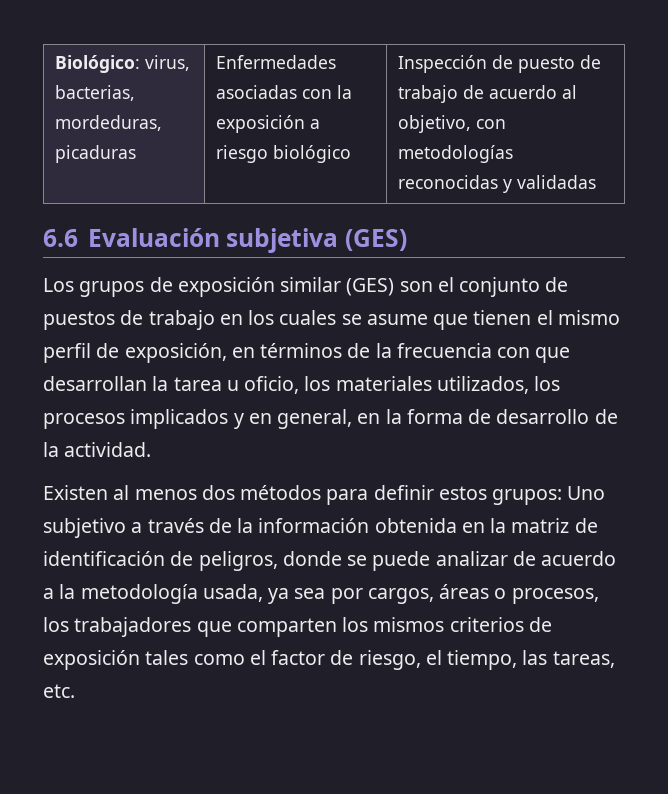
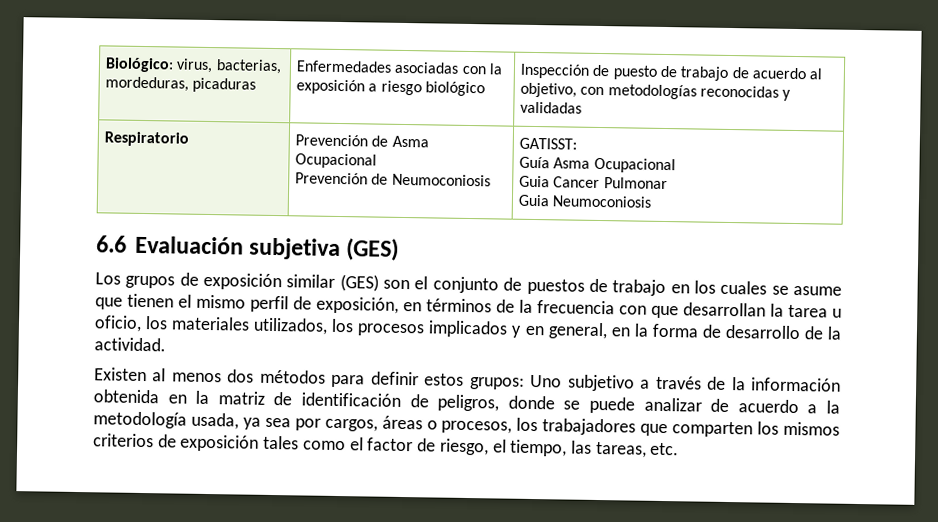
(597, 182) none -> [104,131,190,147] [295,134,429,148] [295,153,378,169] [295,172,491,187] [519,137,578,150] [519,156,676,174] [519,175,668,190] [518,194,653,208] // Respiratorio | Prevención de Asma Ocupacional // Prevención de Neumoconiosis | GATISST: // Guía Asma Ocupacional // Guia Cancer Pulmonar // Guia Neumoconiosis

